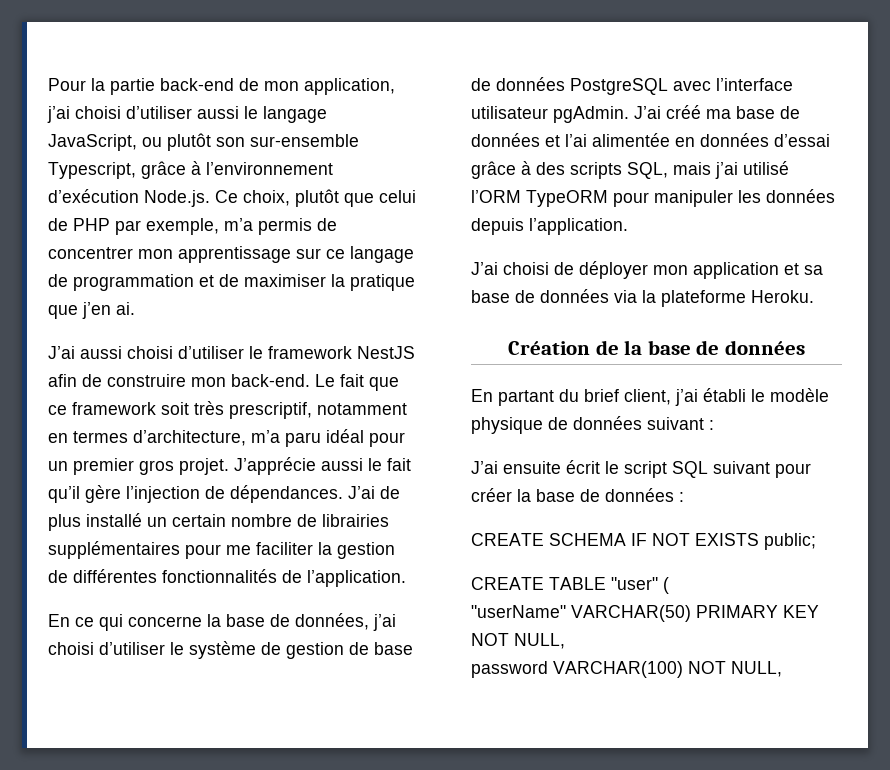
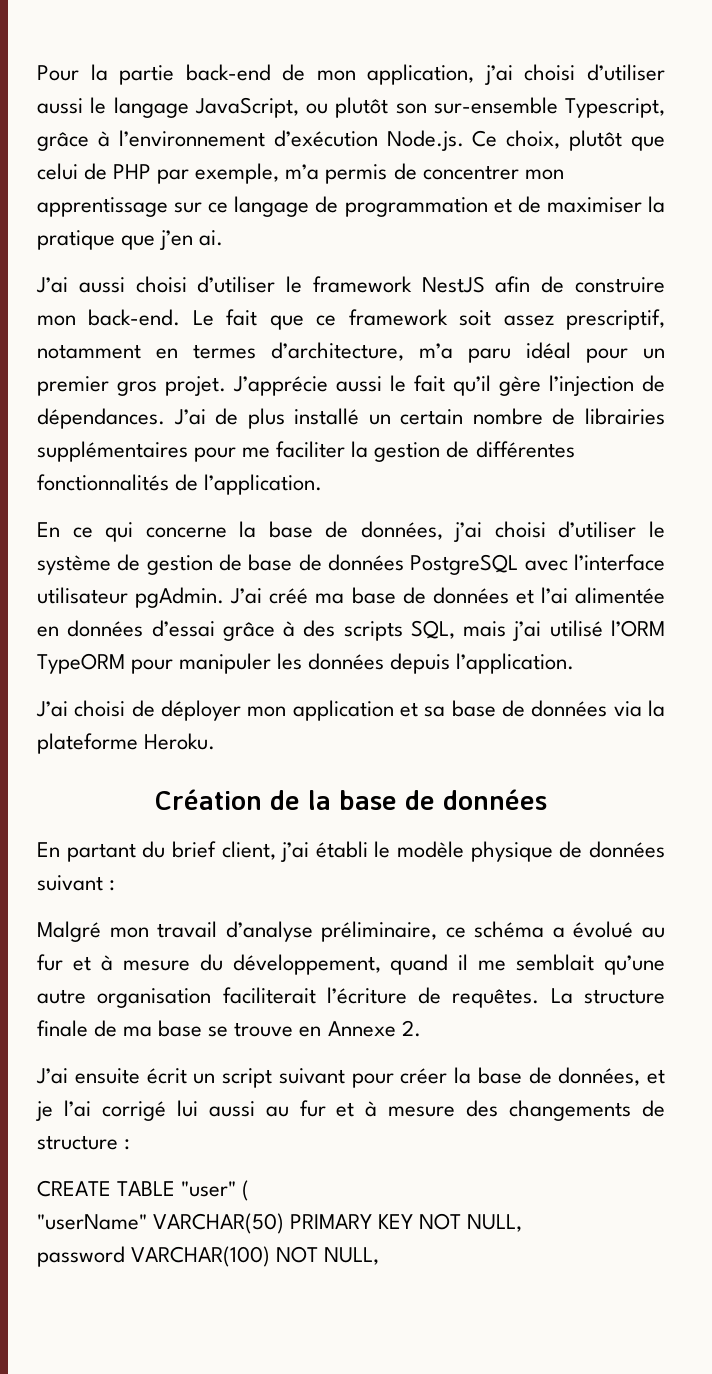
[194,401,224,415] très -> [503,315,554,326] assez
(714, 425) none -> [37,921,665,942] [37,954,665,975] [37,987,665,1008] [37,1020,421,1037] // Malgré mon travail d’analyse préliminaire, ce schéma a évolué au fur et à mesure du développement, quand il me semblait qu’une autre organisation faciliterait l’écriture de requêtes. La structure finale de ma base se trouve en Annexe 2.
[605,461,708,478] le script SQL -> [193,1068,272,1088] un script
[605,488,684,502] [471,533,816,550] données : // CREATE SCHEMA IF NOT EXISTS public; -> [558,1067,665,1086] [35,1100,666,1121] [37,1135,131,1150] données, et je l’ai corrigé lui aussi au fur et à mesure des changements de structure :

